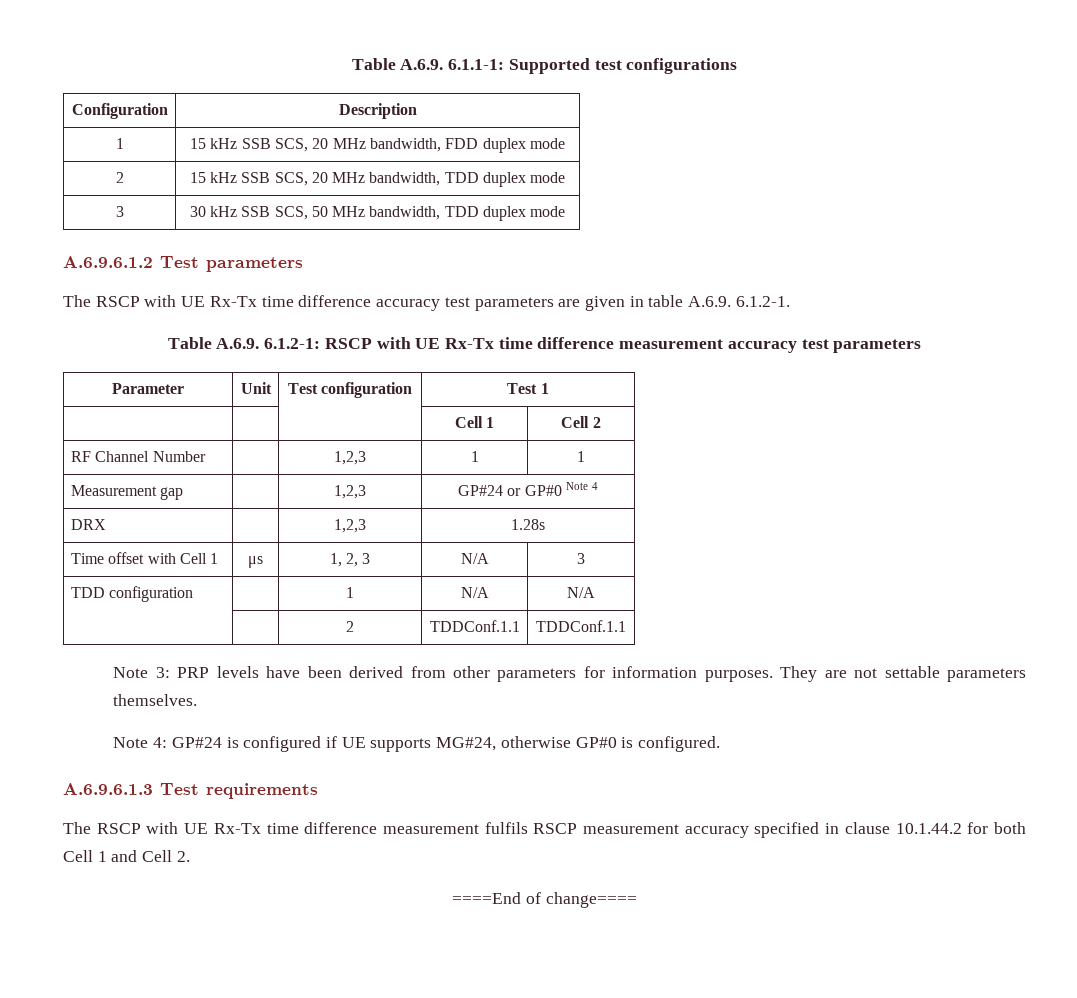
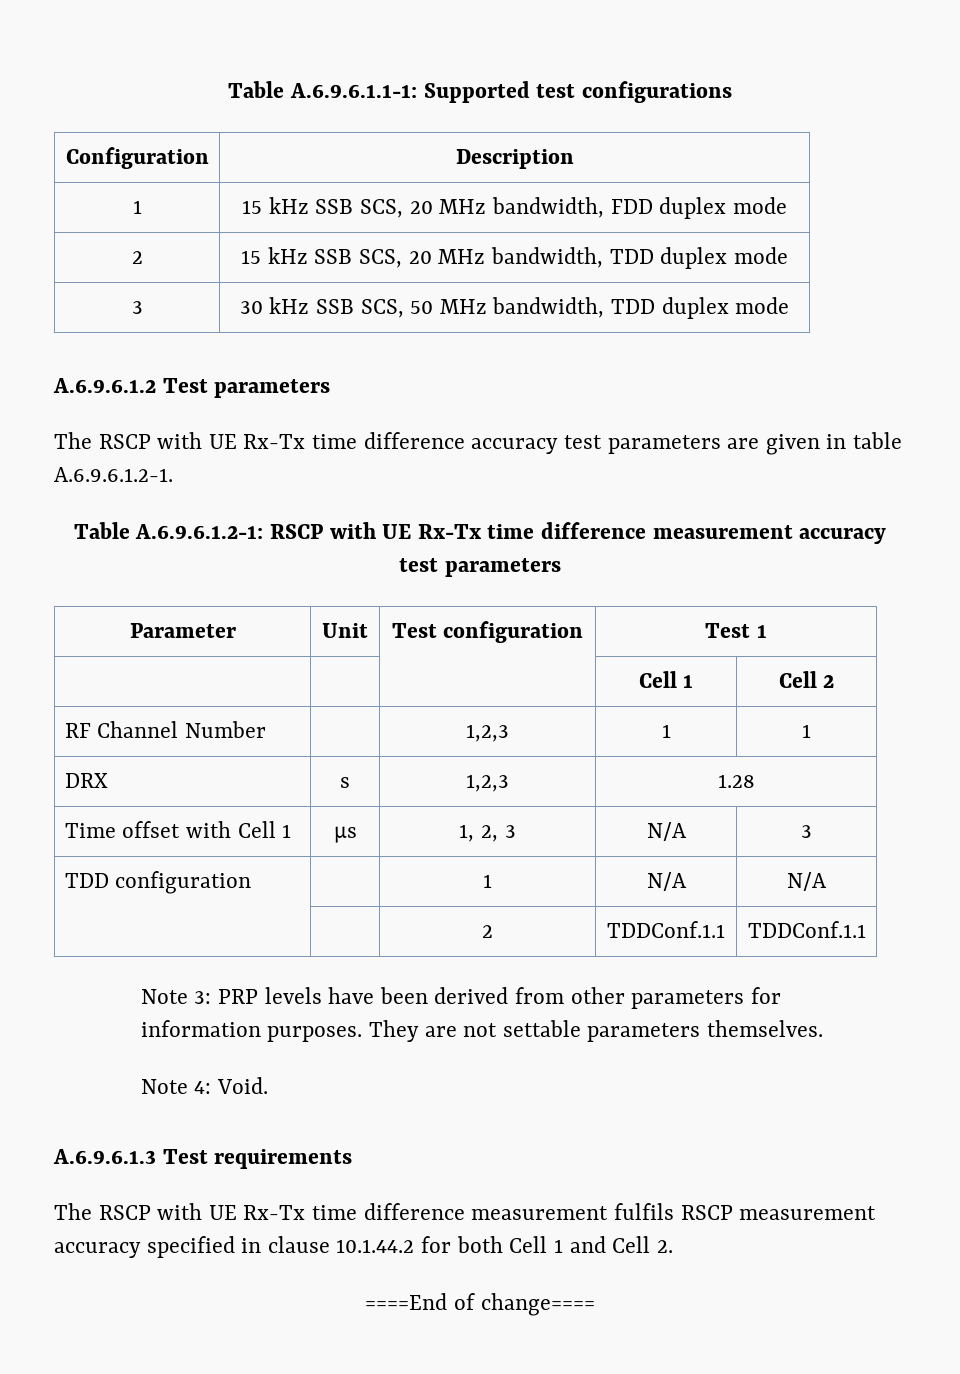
[351,58,505,70] Table A.6.9. 6.1.1-1: -> [228,81,417,98] Table A.6.9.6.1.1-1:
[688,296,790,307] [167,337,321,349] A.6.9. 6.1.2-1. // Table A.6.9. 6.1.2-1: -> [54,467,173,482] [73,522,264,539] A.6.9.6.1.2-1. // Table A.6.9.6.1.2-1:
[70,485,184,500] [334,485,366,499] [457,482,599,496] [70,519,106,530] [334,519,366,533] [511,519,545,530] Measurement gap | | 1,2,3 | GP#24 or GP#0 Note 4 // DRX | | 1,2,3 | 1.28s -> [64,773,108,788] [340,777,350,788] [466,774,509,792] [717,774,755,788] DRX | s | 1,2,3 | 1.28
[171,736,721,752] GP#24 is configured if UE supports MG#24, otherwise GP#0 is configured. -> [216,1077,268,1094] Void.

